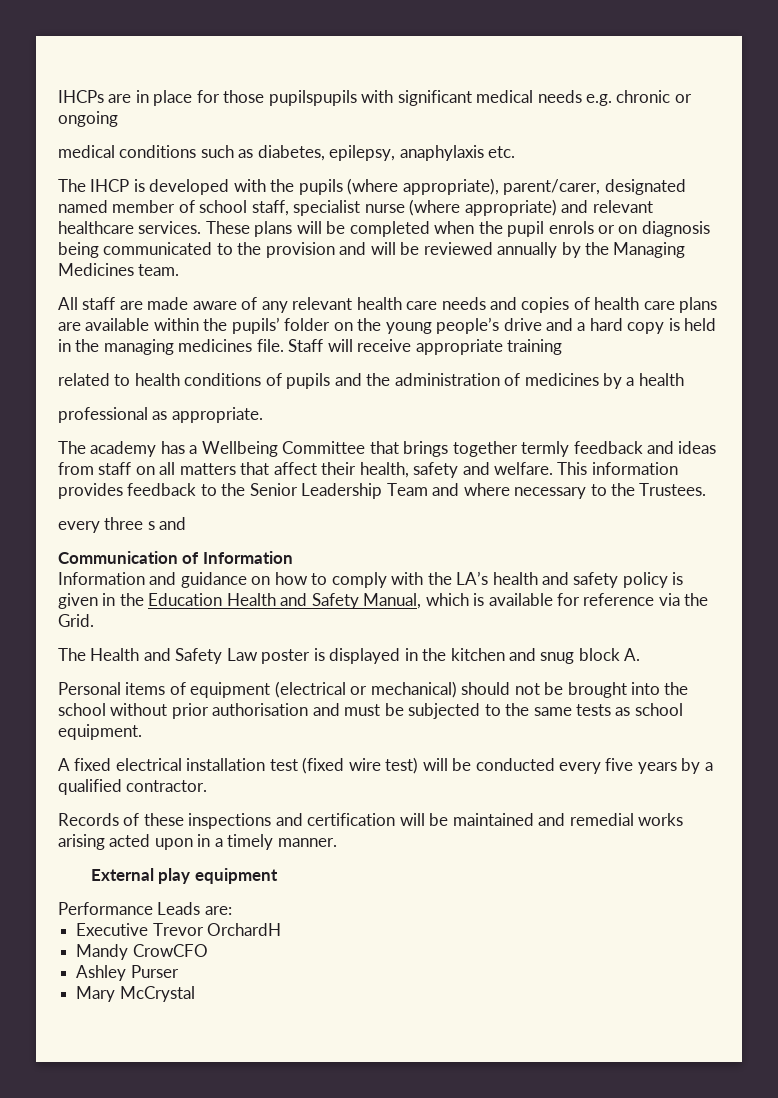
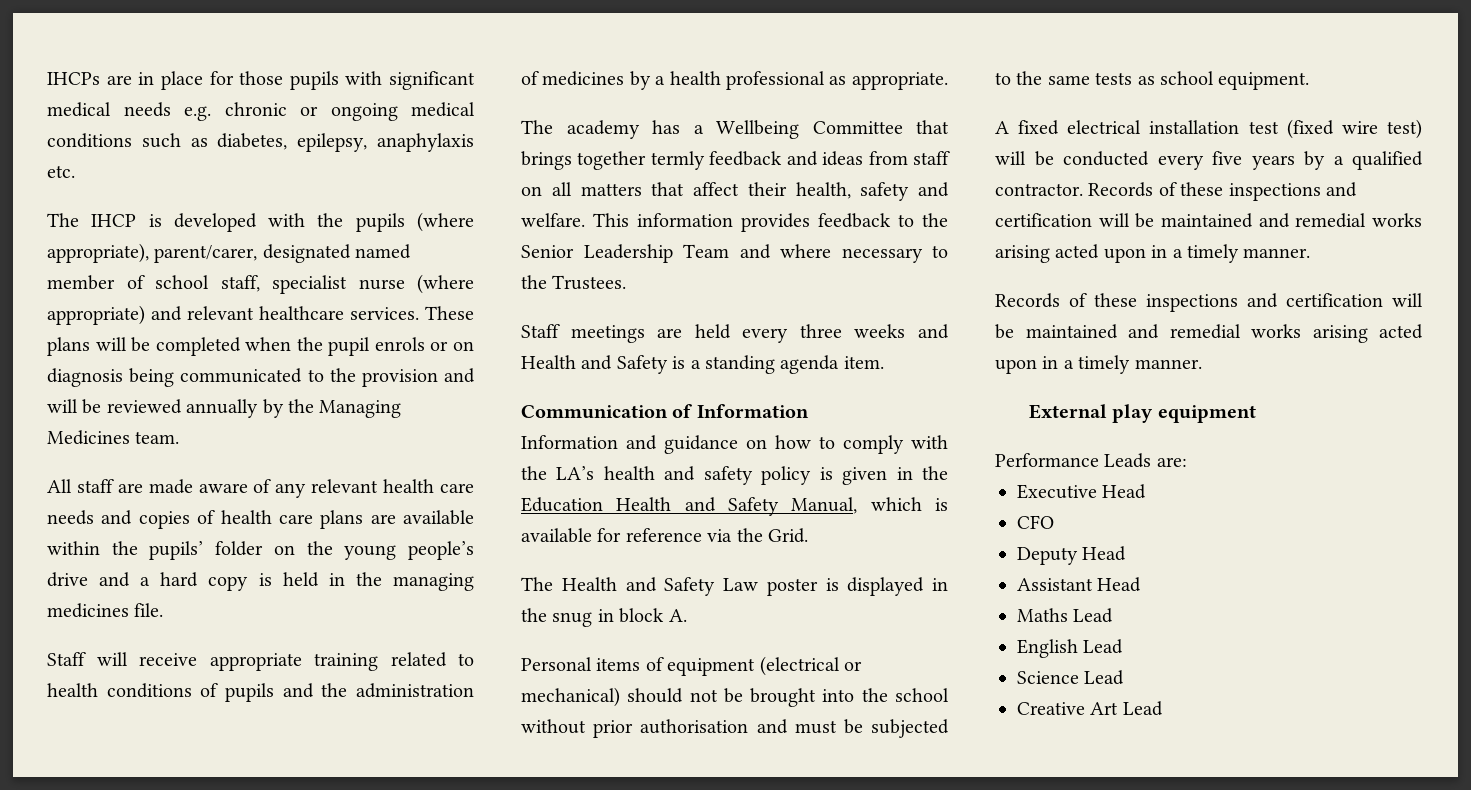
[268,90,357,106] pupilspupils -> [289,71,339,90] pupils
(118, 119) // -> (398, 112) none
(284, 345) none -> (164, 610) //
(563, 347) // -> (378, 662) none
(684, 379) // -> (721, 78) none
(707, 489) none -> [521,324,731,343] Staff meetings are held
[147,517,187,530] s and -> [854,324,949,339] [521,355,884,374] weeks and Health and Safety is a standing agenda item.
[450,648,575,664] kitchen and snug -> [552,609,614,627] snug in
(208, 786) none -> [1088,182,1357,201] [995,213,1422,228] [995,244,1311,263] Records of these inspections and certification will be maintained and remedial works arising acted upon in a timely manner.
[152,923,282,936] [76,944,208,960] [76,965,179,981] [76,986,195,1002] Trevor OrchardH // Mandy CrowCFO // Ashley Purser // Mary McCrystal -> [1102,484,1147,499] [1017,515,1054,529] [1017,546,1127,565] [1017,577,1142,592] [1017,608,1114,623] [1017,639,1124,658] [1017,670,1125,685] [1017,701,1163,716] Head // CFO // Deputy Head // Assistant Head // Maths Lead // English Lead // Science Lead // Creative Art Lead

